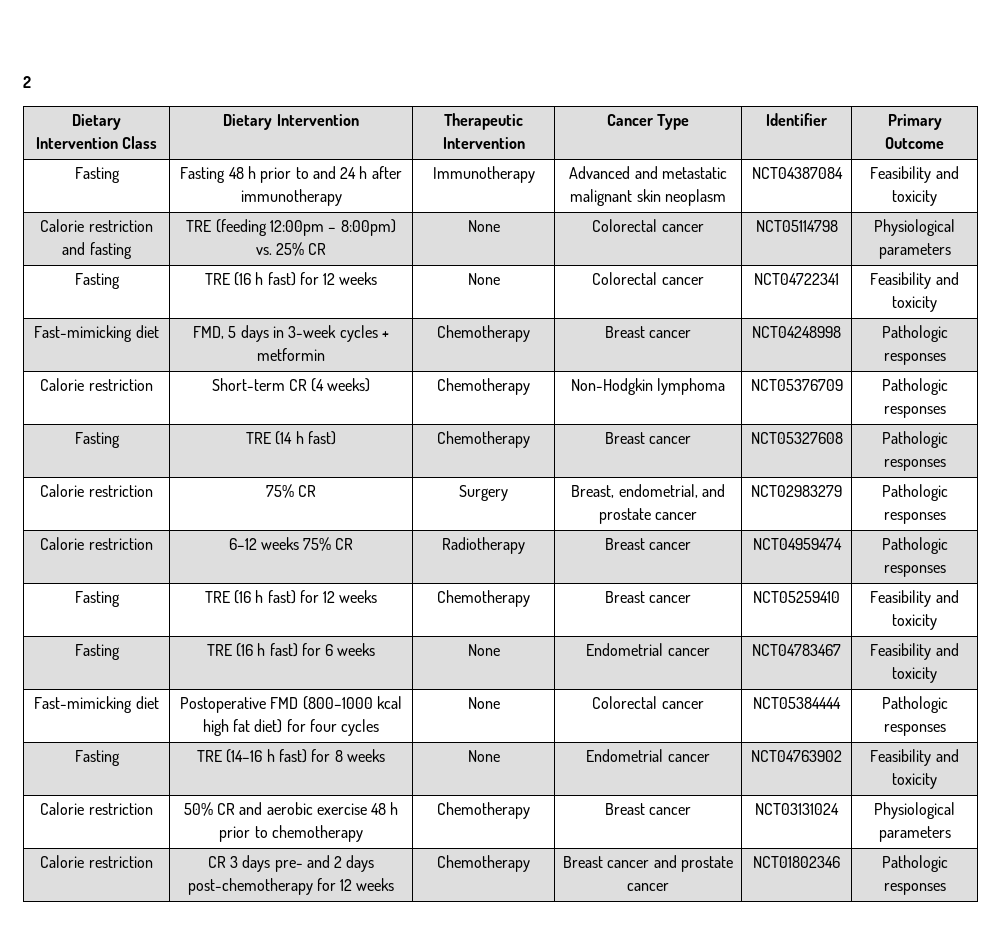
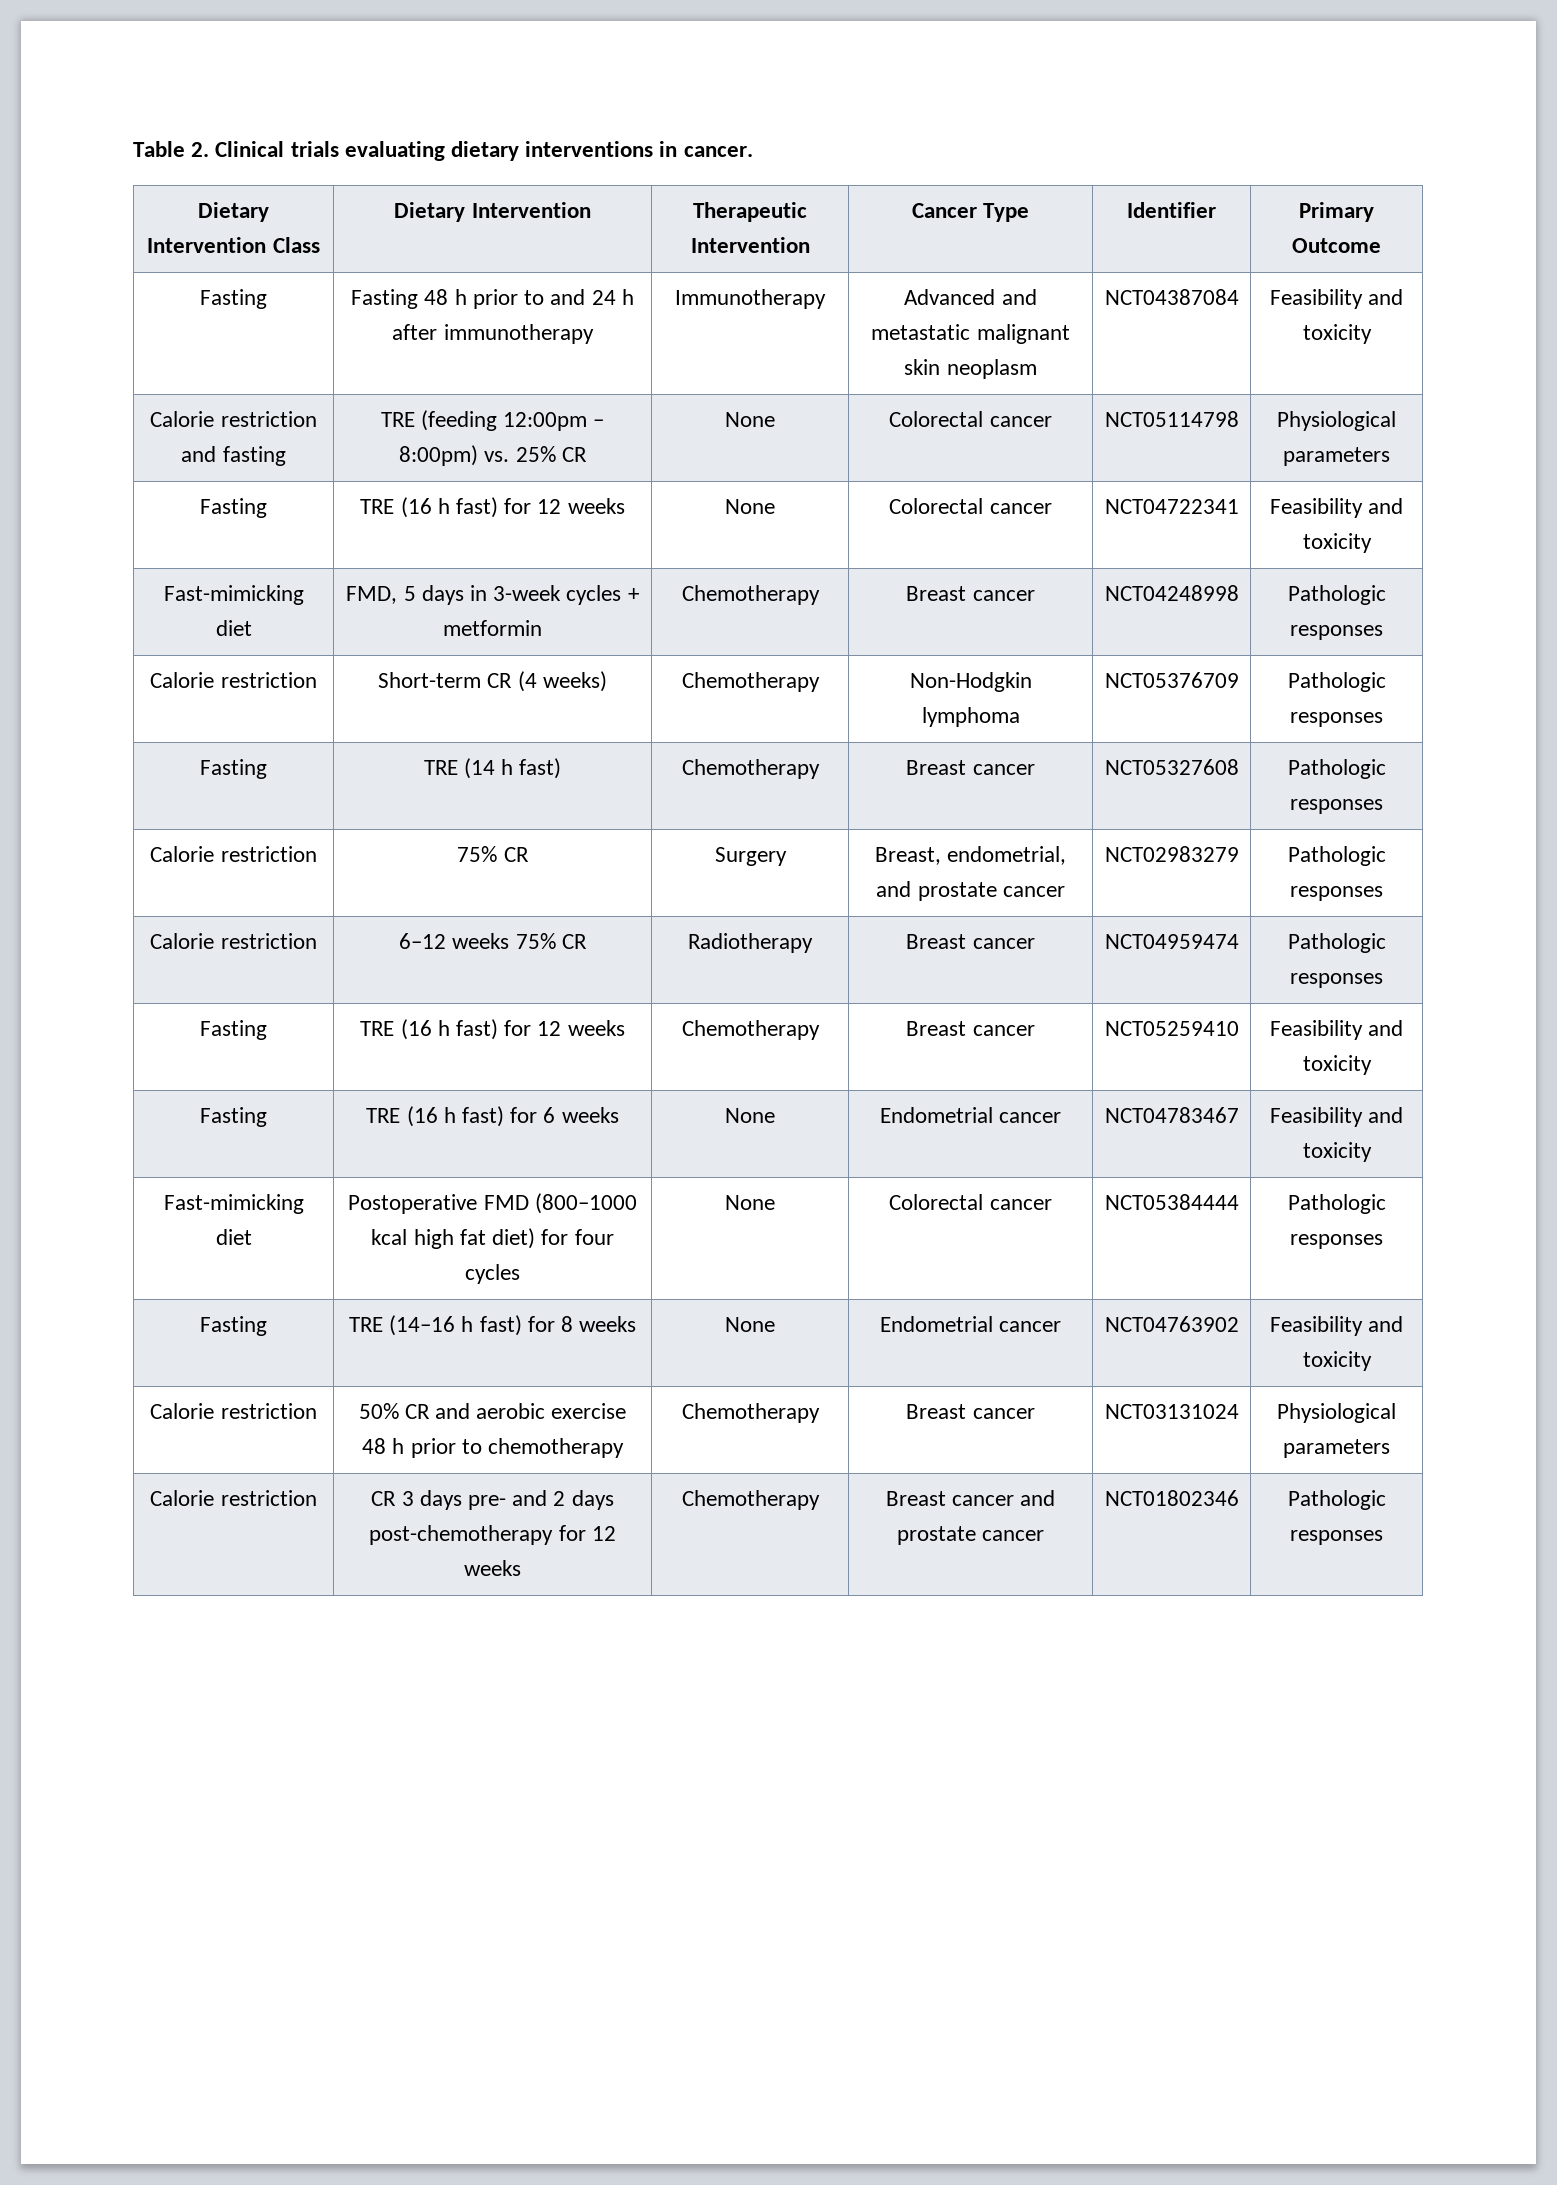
[23,76,31,88] 2 -> [133,141,753,161] Table 2. Clinical trials evaluating dietary interventions in cancer.

